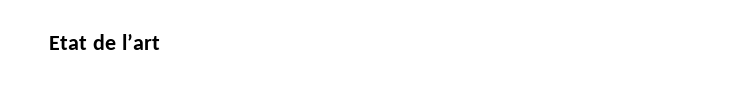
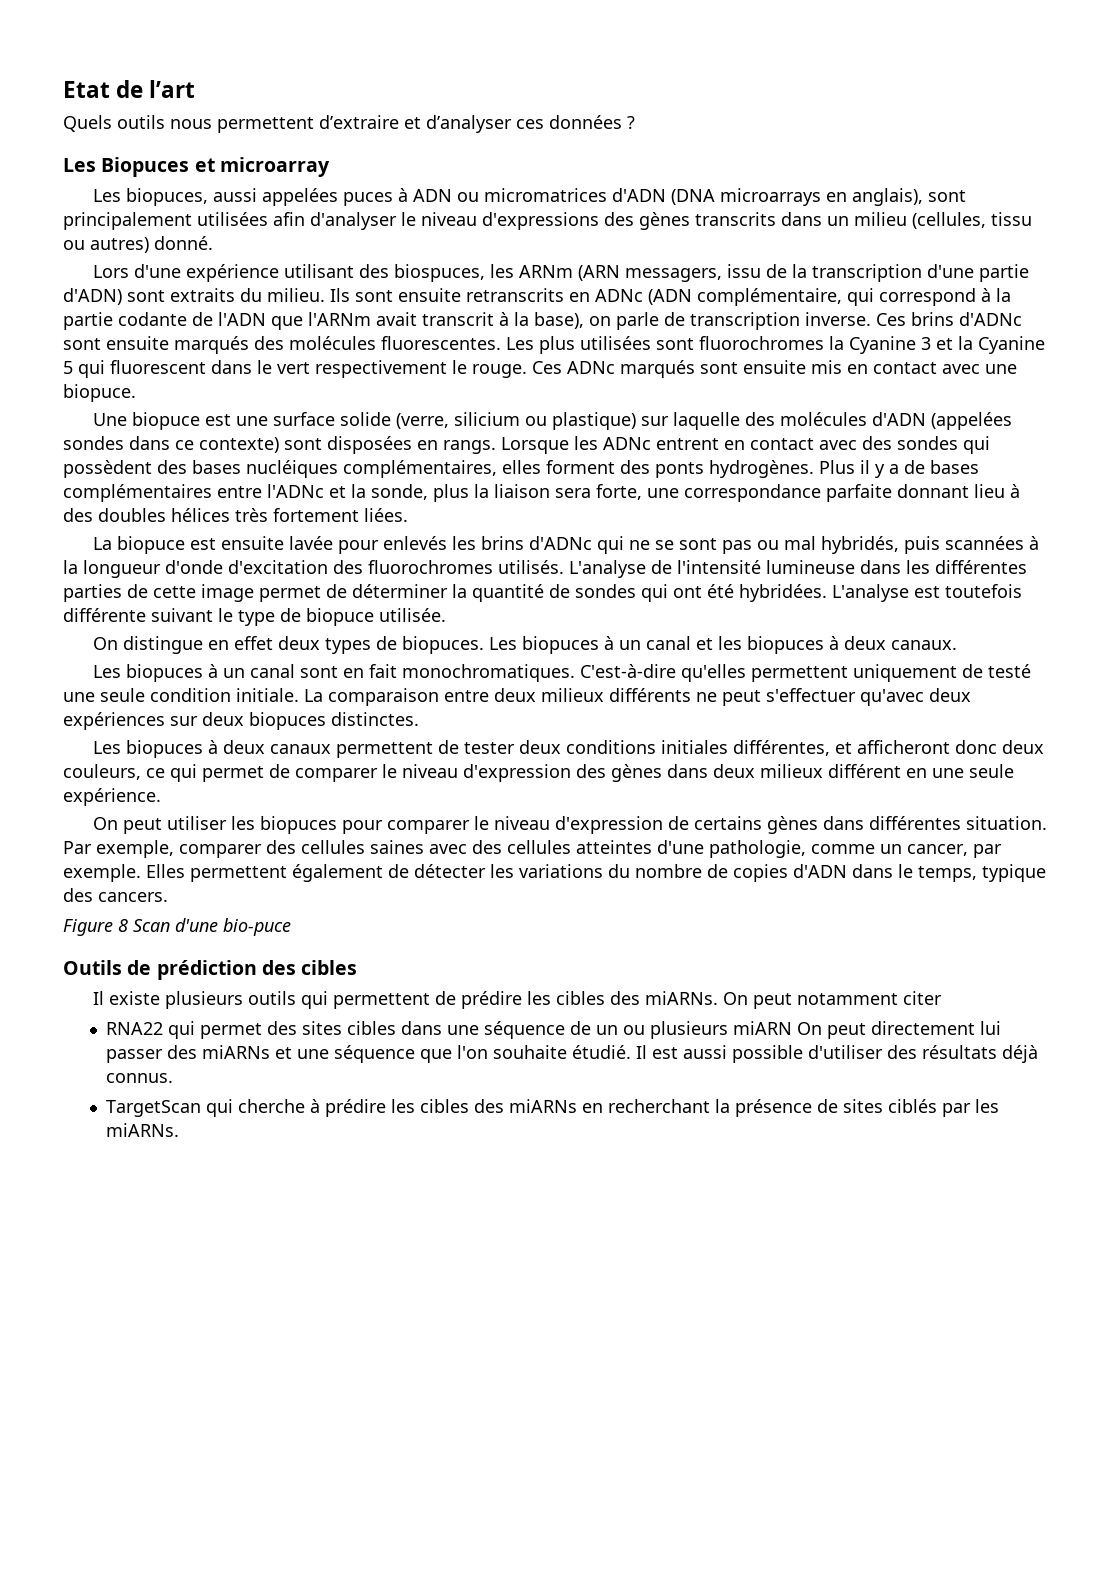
(160, 42) none -> [63,115,635,133] [63,157,330,177] [92,188,966,206] [63,212,1032,230] [63,236,213,253] [92,264,1029,282] [63,288,1011,306] [63,312,1022,330] [63,336,1045,354] [63,360,1017,378] [63,384,136,402] [92,412,1012,430] [63,436,990,454] [63,460,979,478] [63,484,1020,502] [63,508,408,522] [92,536,1039,554] [63,560,1027,578] [63,584,1022,602] [63,608,446,626] [92,636,957,654] [92,664,1031,682] [63,688,971,706] [63,712,419,730] [92,740,1044,758] [63,764,1014,782] [63,788,161,806] [92,816,1047,834] [63,840,1002,858] [63,864,1046,882] [63,888,168,902] [63,918,291,936] [63,960,358,980] [92,991,942,1009] [105,1021,1001,1039] [105,1045,1038,1063] [105,1073,173,1083] [105,1099,999,1117] [105,1123,179,1137] // Quels outils nous permettent d’extraire et d’analyser ces données ? // Les Biopuces et microarray // Les biopuces, aussi appelées puces à ADN ou micromatrices d'ADN (DNA microarrays en anglais), sont principalement utilisées afin d'analyser le niveau d'expressions des gènes transcrits dans un milieu (cellules, tissu ou autres) donné. // Lors d'une expérience utilisant des biospuces, les ARNm (ARN messagers, issu de la transcription d'une partie d'ADN) sont extraits du milieu. Ils sont ensuite retranscrits en ADNc (ADN complémentaire, qui correspond à la partie codante de l'ADN que l'ARNm avait transcrit à la base), on parle de transcription inverse. Ces brins d'ADNc sont ensuite marqués des molécules fluorescentes. Les plus utilisées sont fluorochromes la Cyanine 3 et la Cyanine 5 qui fluorescent dans le vert respectivement le rouge. Ces ADNc marqués sont ensuite mis en contact avec une biopuce. // Une biopuce est une surface solide (verre, silicium ou plastique) sur laquelle des molécules d'ADN (appelées sondes dans ce contexte) sont disposées en rangs. Lorsque les ADNc entrent en contact avec des sondes qui possèdent des bases nucléiques complémentaires, elles forment des ponts hydrogènes. Plus il y a de bases complémentaires entre l'ADNc et la sonde, plus la liaison sera forte, une correspondance parfaite donnant lieu à des doubles hélices très fortement liées. // La biopuce est ensuite lavée pour enlevés les brins d'ADNc qui ne se sont pas ou mal hybridés, puis scannées à la longueur d'onde d'excitation des fluorochromes utilisés. L'analyse de l'intensité lumineuse dans les différentes parties de cette image permet de déterminer la quantité de sondes qui ont été hybridées. L'analyse est toutefois différente suivant le type de biopuce utilisée. // On distingue en effet deux types de biopuces. Les biopuces à un canal et les biopuces à deux canaux. // Les biopuces à un canal sont en fait monochromatiques. C'est-à-dire qu'elles permettent uniquement de testé une seule condition initiale. La comparaison entre deux milieux différents ne peut s'effectuer qu'avec deux expériences sur deux biopuces distinctes. // Les biopuces à deux canaux permettent de tester deux conditions initiales différentes, et afficheront donc deux couleurs, ce qui permet de comparer le niveau d'expression des gènes dans deux milieux différent en une seule expérience. // On peut utiliser les biopuces pour comparer le niveau d'expression de certains gènes dans différentes situation. Par exemple, comparer des cellules saines avec des cellules atteintes d'une pathologie, comme un cancer, par exemple. Elles permettent également de détecter les variations du nombre de copies d'ADN dans le temps, typique des cancers. // Figure 8 Scan d'une bio-puce // Outils de prédiction des cibles // Il existe plusieurs outils qui permettent de prédire les cibles des miARNs. On peut notamment citer // RNA22 qui permet des sites cibles dans une séquence de un ou plusieurs miARN On peut directement lui passer des miARNs et une séquence que l'on souhaite étudié. Il est aussi possible d'utiliser des résultats déjà connus. // TargetScan qui cherche à prédire les cibles des miARNs en recherchant la présence de sites ciblés par les miARNs.

